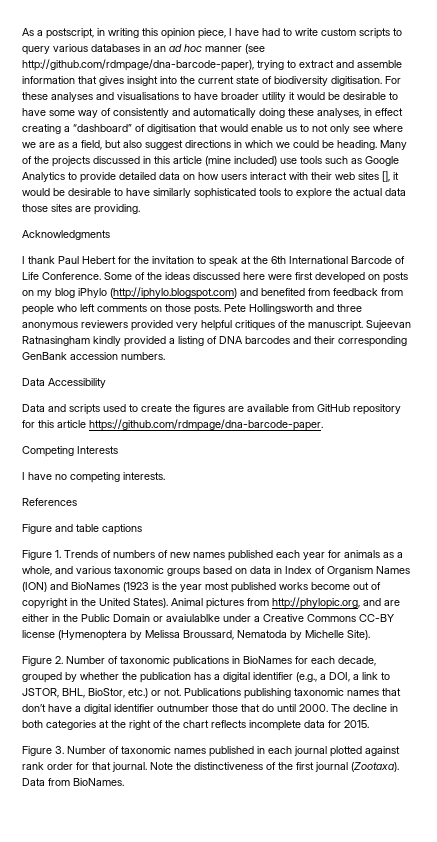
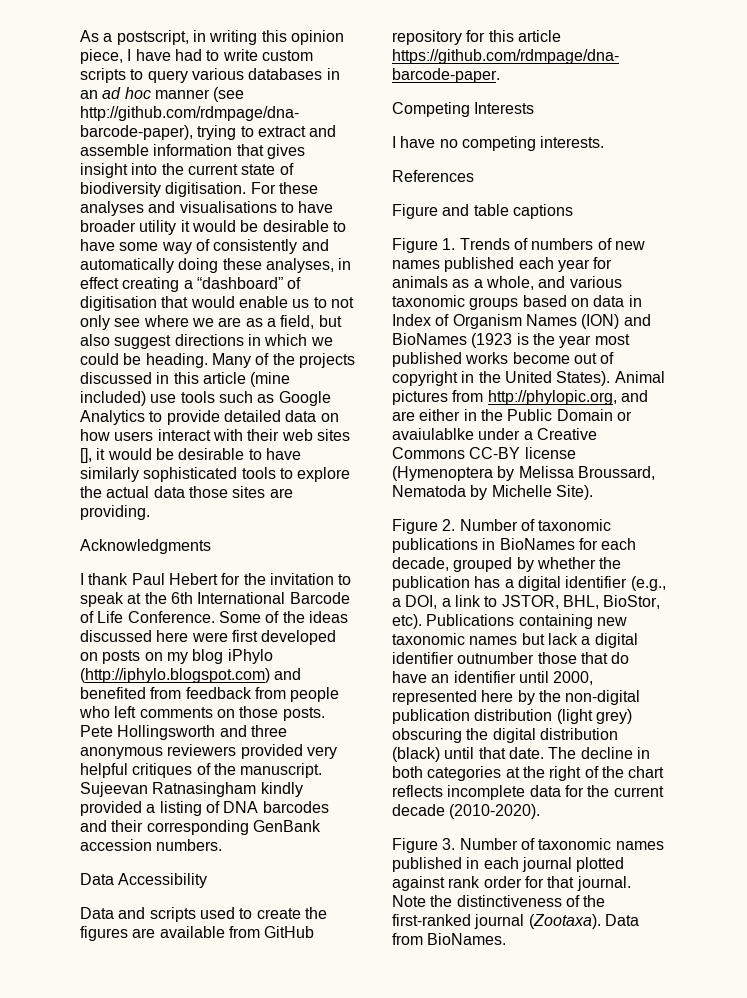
[128,688,401,699] [22,704,72,712] etc.) or not. Publications publishing taxonomic names that don’t have -> [392,614,627,629] [392,633,578,645] etc). Publications containing new taxonomic names but lack
[277,704,328,712] until 2000. -> [392,671,594,685] [392,690,641,705] [392,709,632,724] [392,728,618,743] [392,747,544,762] have an identifier until 2000, represented here by the non-digital publication distribution (light grey) obscuring the digital distribution (black) until that date.
[344,720,369,728] 2015. -> [587,785,664,797] [392,804,541,819] the current decade (2010-2020).
[296,762,314,770] first -> [392,914,471,926] first-ranked

